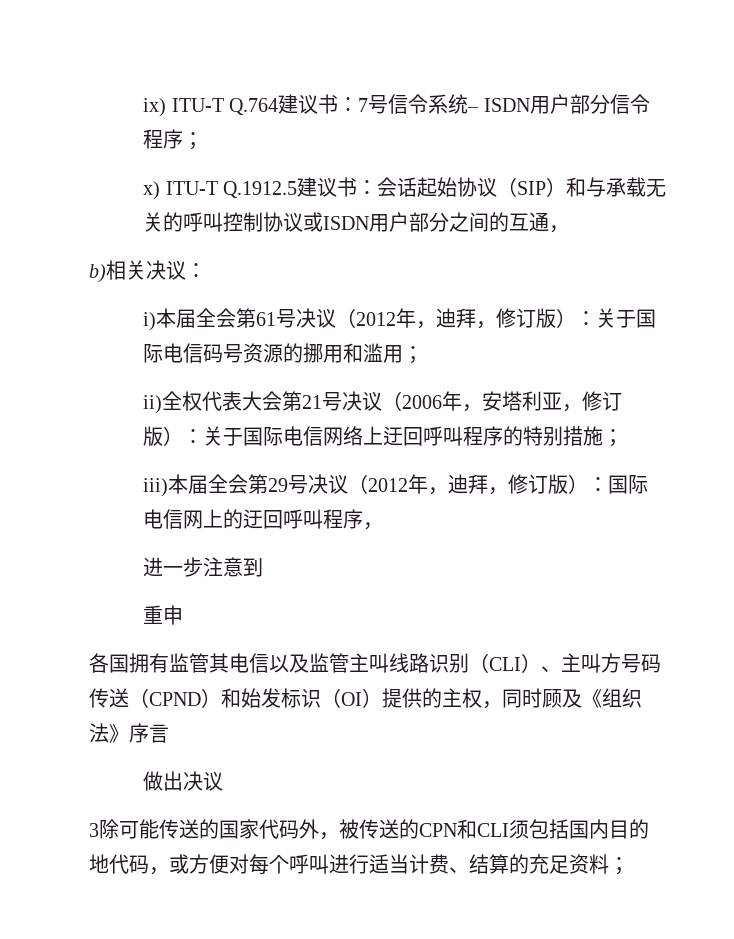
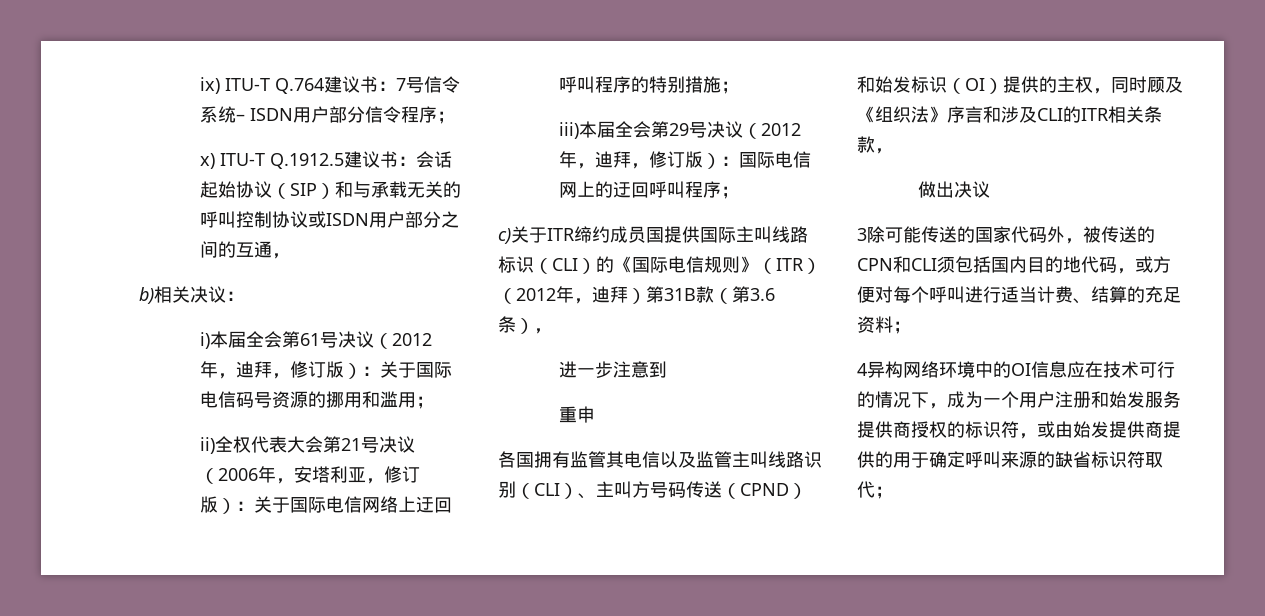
(364, 519) none -> [720,186,739,199] [498,226,808,244] [498,256,821,274] [498,286,775,304] [498,316,534,334] ； // c)关于ITR缔约成员国提供国际主叫线路标识（CLI）的《国际电信规则》（ITR）（2012年，迪拜）第31B款（第3.6条）
(169, 733) none -> [983,106,1162,123] [857,136,893,154] 和涉及CLI的ITR相关条款，
(629, 866) none -> [857,361,1175,378] [857,391,1181,409] [857,421,1181,439] [857,451,1163,468] [857,481,893,499] // 4异构网络环境中的OI信息应在技术可行的情况下，成为一个用户注册和始发服务提供商授权的标识符，或由始发提供商提供的用于确定呼叫来源的缺省标识符取代；

